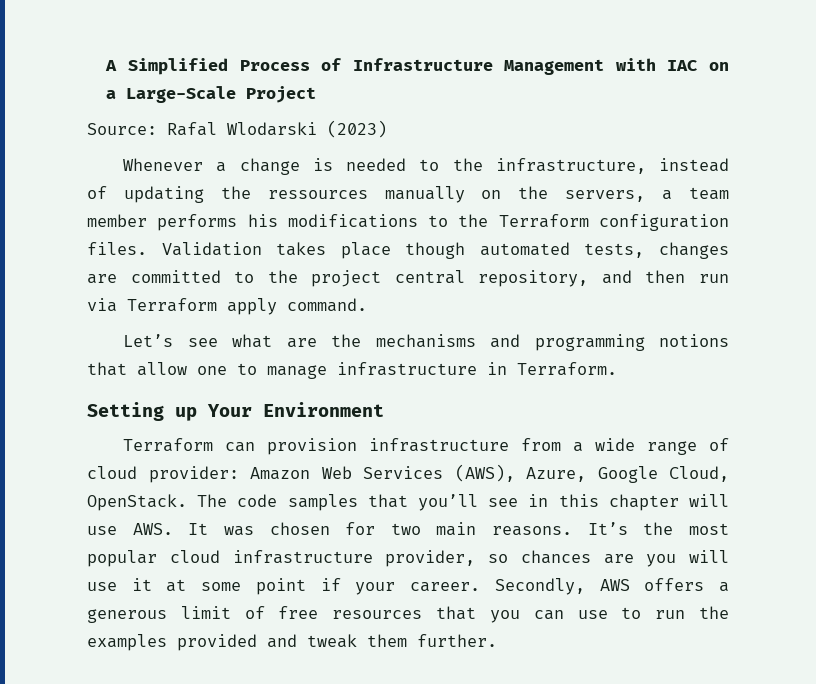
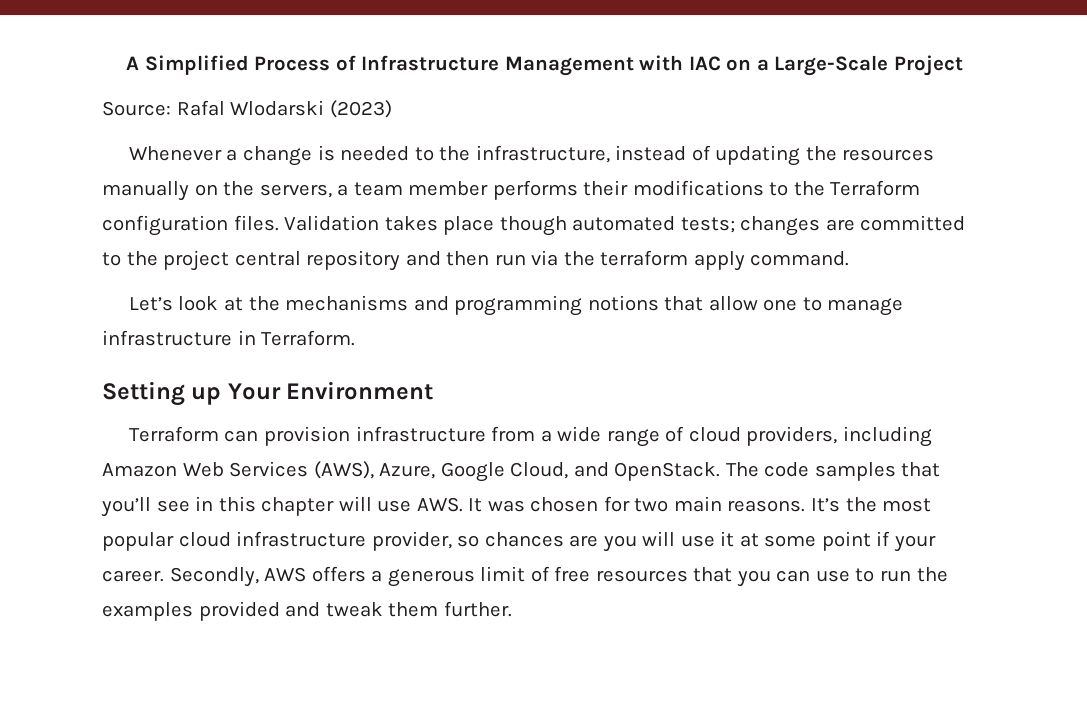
[267,190,368,199] ressources -> [842,149,935,161] resources
[247,214,278,227] his -> [583,180,629,196] their
[584,243,645,258] tests, -> [680,217,735,233] tests;
[478,270,589,287] repository, -> [306,250,401,271] repository
[127,298,217,312] Terraform -> [563,250,689,266] the terraform
[187,334,317,348] see what are -> [178,296,243,311] look at
[148,466,239,483] provider: -> [746,426,932,447] providers, including
(729, 474) none -> [573,462,609,477] and

